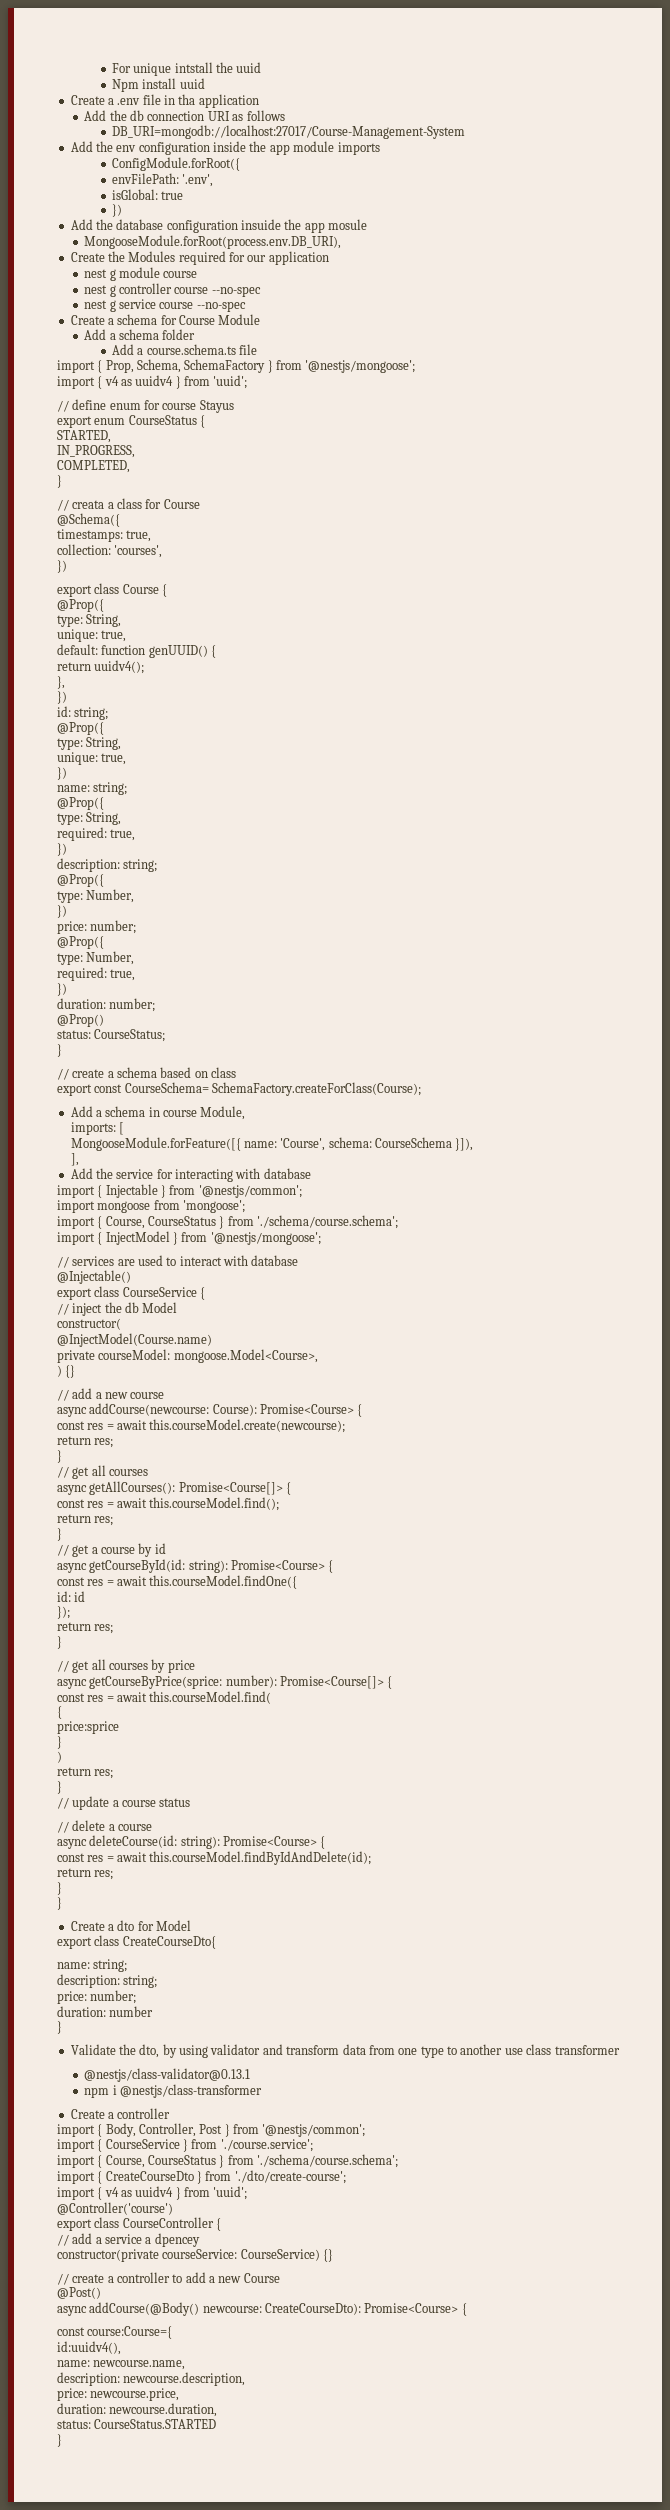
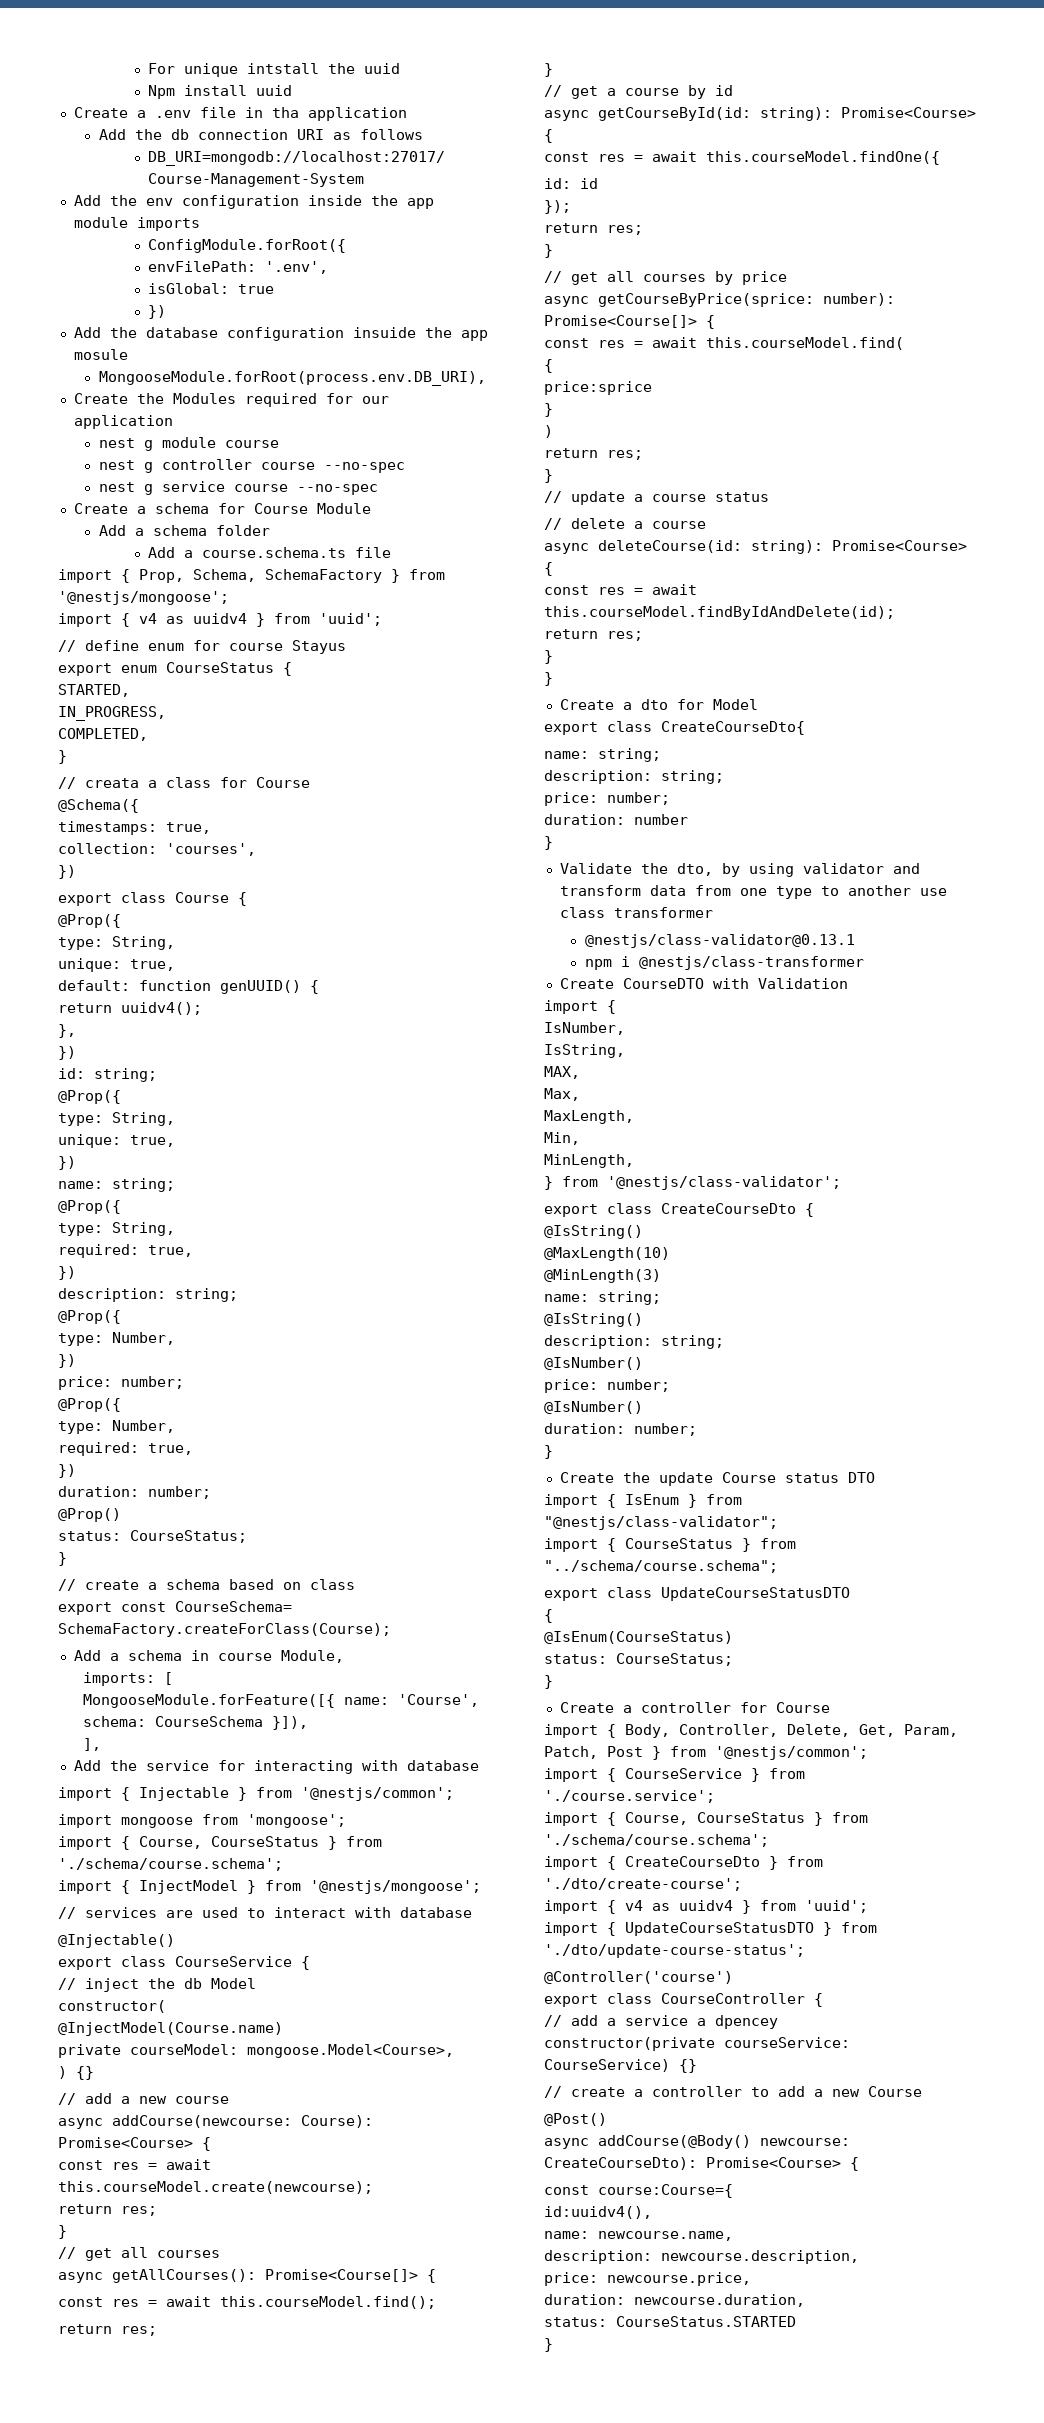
(263, 2091) none -> [559,978,848,989] [543,1000,616,1014] [543,1022,625,1035] [543,1044,625,1058] [543,1066,580,1079] [543,1088,580,1101] [543,1110,634,1124] [543,1132,580,1145] [543,1154,634,1168] [543,1176,841,1190] [543,1203,814,1217] [543,1225,643,1239] [543,1247,670,1261] [543,1269,661,1283] [543,1291,661,1305] [543,1313,643,1327] [543,1335,724,1349] [543,1357,643,1370] [543,1379,670,1393] [543,1401,643,1414] [543,1423,697,1436] [543,1445,553,1459] [559,1472,875,1486] [543,1494,742,1508] [543,1516,778,1530] [543,1538,796,1552] [543,1560,778,1573] [543,1587,850,1601] [543,1609,553,1623] [543,1631,733,1644] [543,1653,733,1666] [543,1675,553,1689] // Create CourseDTO with Validation // import { // IsNumber, // IsString, // MAX, // Max, // MaxLength, // Min, // MinLength, // } from '@nestjs/class-validator'; // export class CreateCourseDto { // @IsString() // @MaxLength(10) // @MinLength(3) // name: string; // @IsString() // description: string; // @IsNumber() // price: number; // @IsNumber() // duration: number; // } // Create the update Course status DTO // import { IsEnum } from "@nestjs/class-validator"; // import { CourseStatus } from "../schema/course.schema"; // export class UpdateCourseStatusDTO // { // @IsEnum(CourseStatus) // status: CourseStatus; // }
(171, 2113) none -> [739,1702,830,1713] for Course
(196, 2130) none -> [786,1724,958,1737] [543,1746,598,1759] Delete, Get, Param, Patch,
(248, 2193) none -> [543,1922,877,1936] [543,1944,805,1958] // import { UpdateCourseStatusDTO } from './dto/update-course-status';

